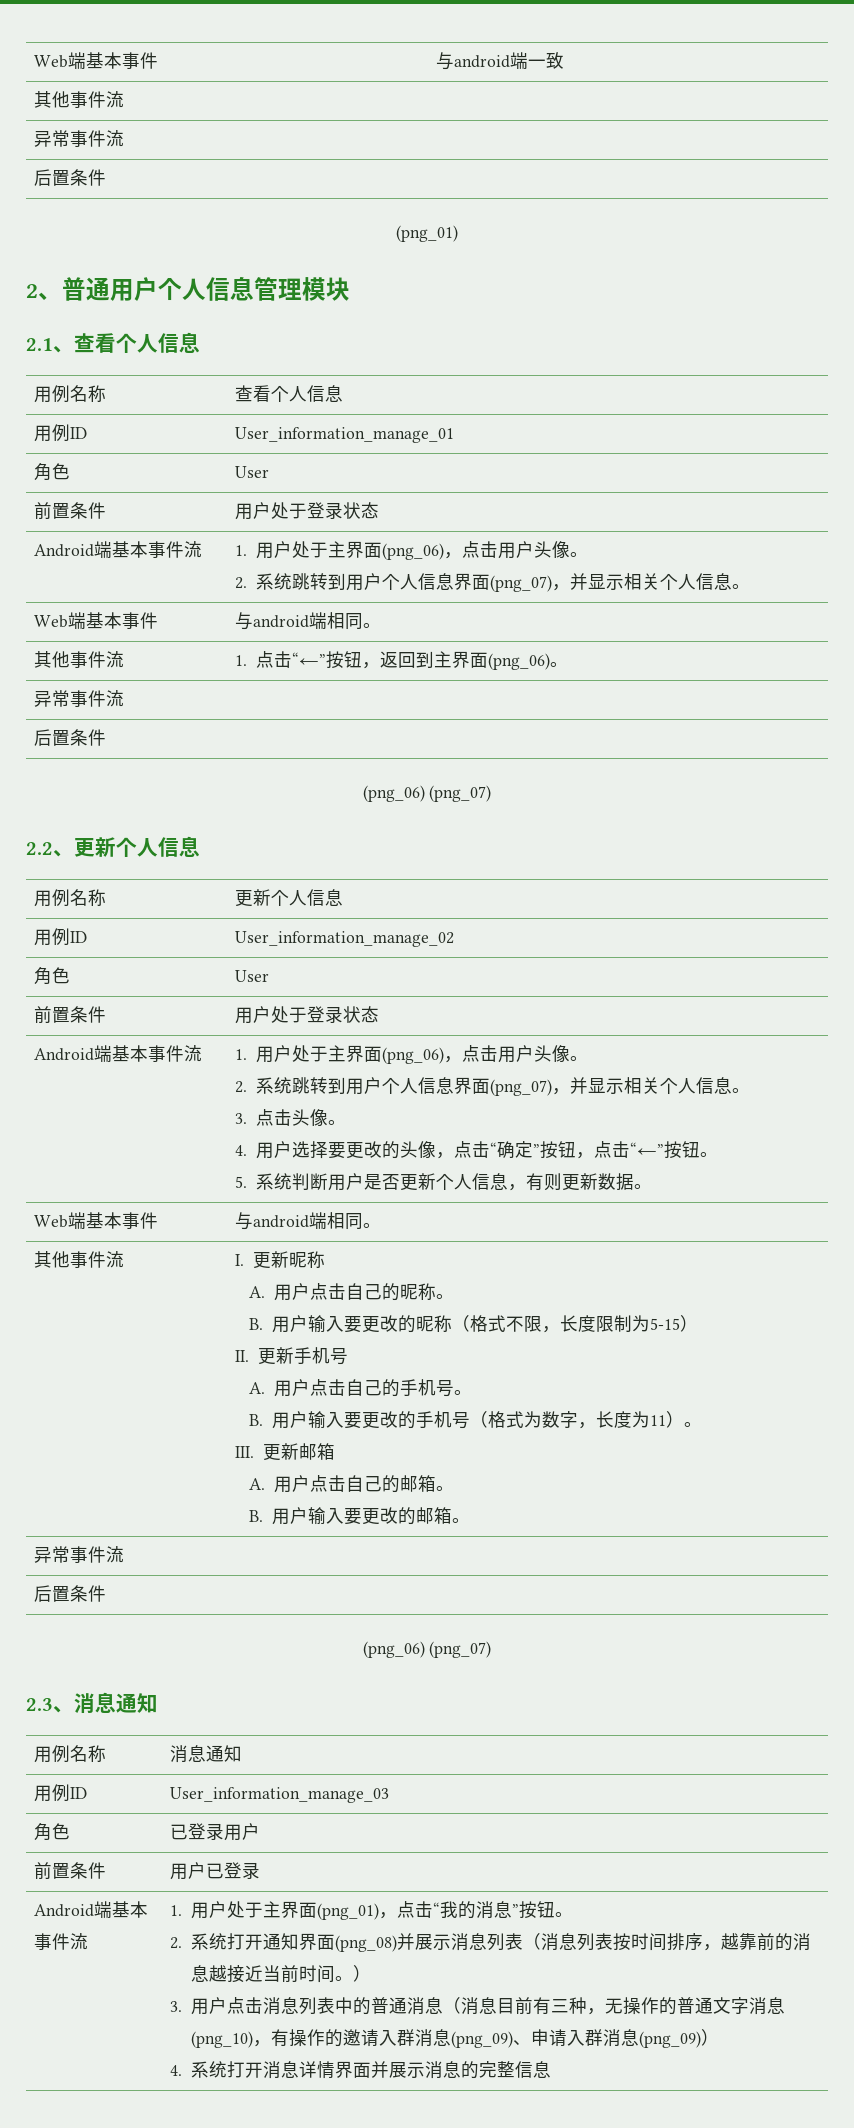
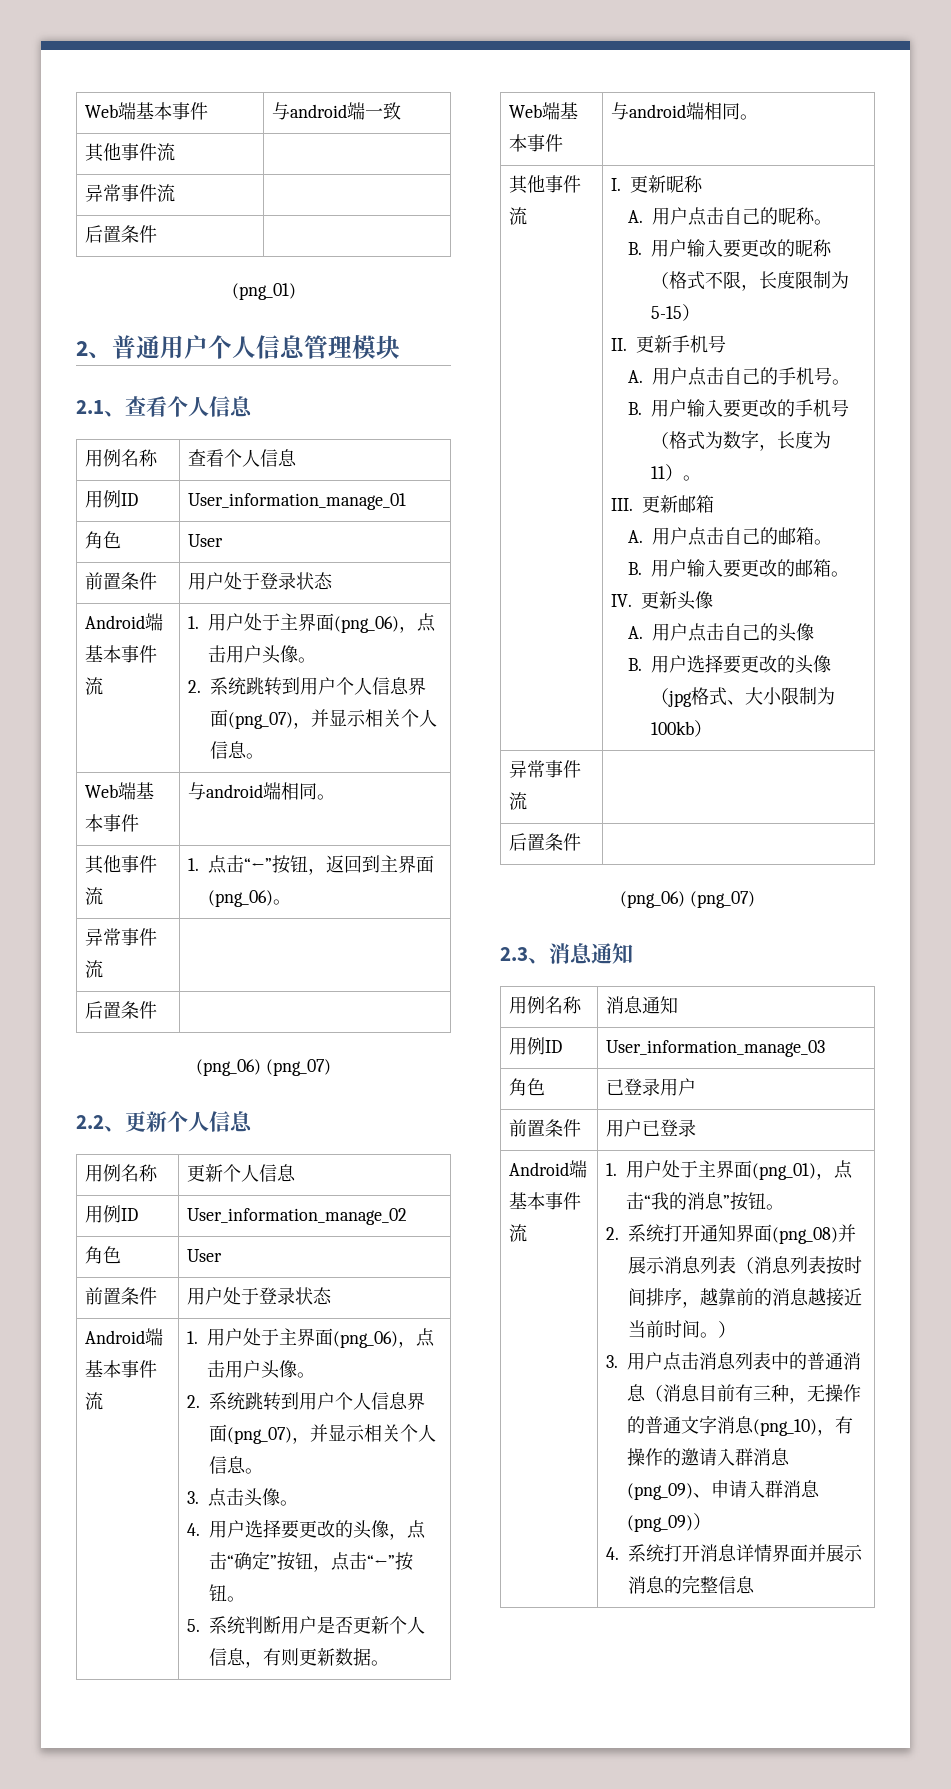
(470, 1520) none -> [610,591,713,610] [628,623,815,642] [628,654,832,674] [651,687,836,707] [651,720,713,737] // IV.更新头像 // A.用户点击自己的头像 // B.用户选择要更改的头像（jpg格式、大小限制为100kb）

